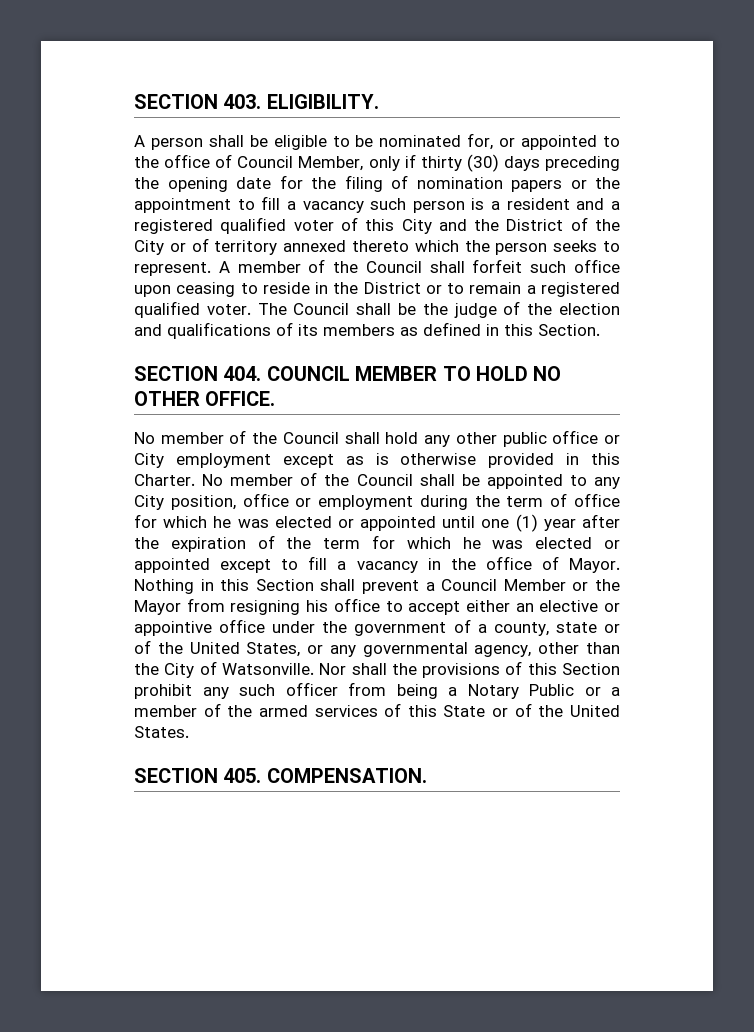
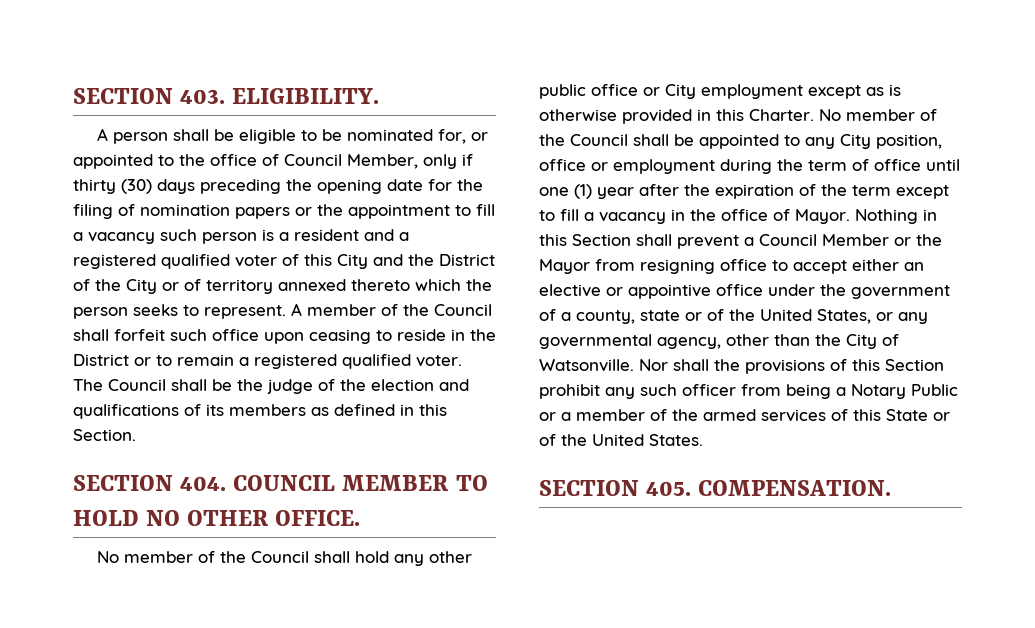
[134,514,437,531] for which he was elected or appointed -> (921, 165) none
[372,535,620,549] [134,558,210,573] for which he was elected or appointed -> (891, 190) none
[306,600,329,612] his -> (715, 266) none

